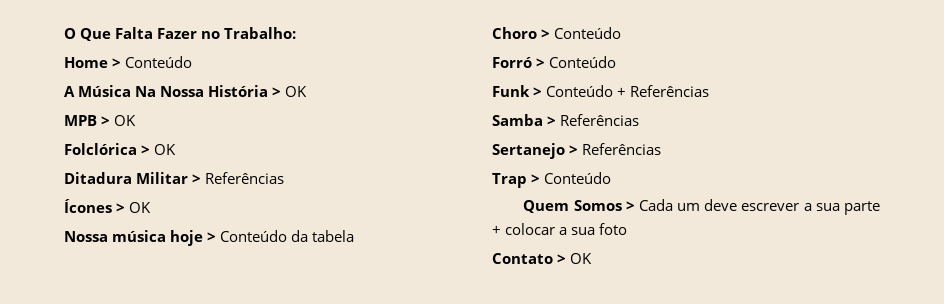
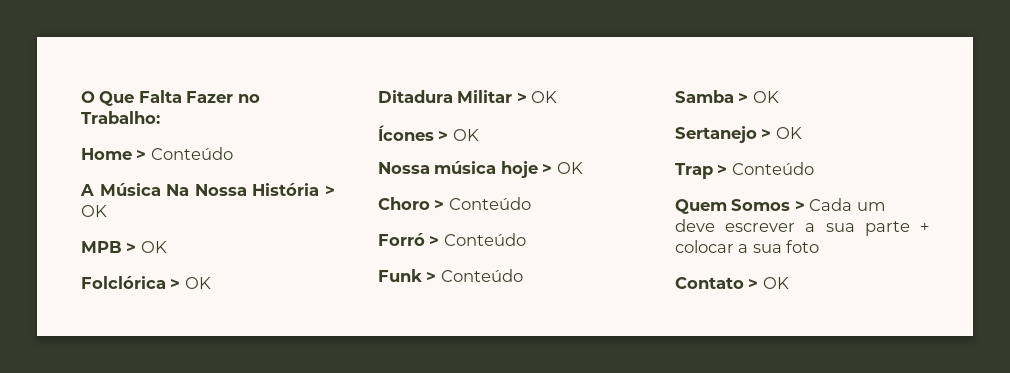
[205,172,285,184] Referências -> [531,91,558,103] OK
[220,230,355,242] Conteúdo da tabela -> [556,162,583,174] OK
[617,85,710,97] + Referências -> (523, 275) none
[560,114,640,126] Referências -> [752,91,779,103] OK
[582,143,662,155] Referências -> [775,127,802,139] OK

